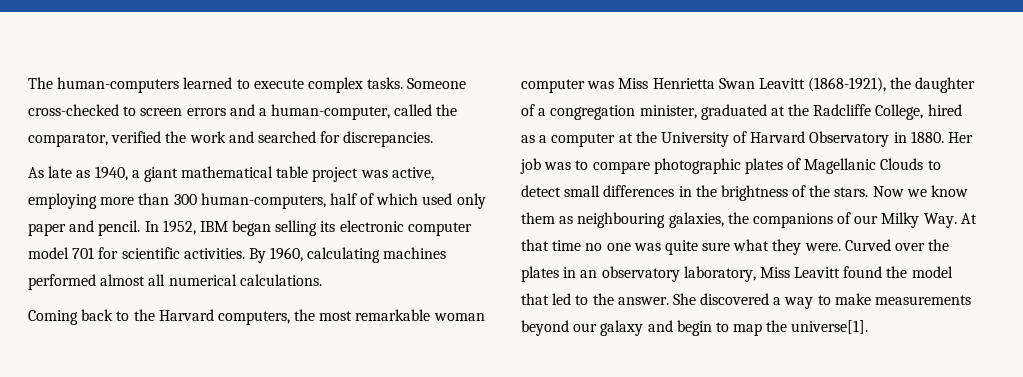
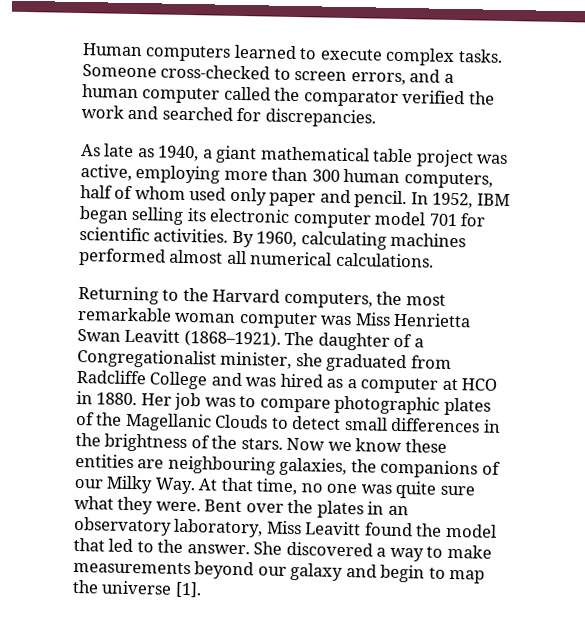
[28,77,180,93] The human-computers -> [82,43,232,62] Human computers
[186,108,226,116] errors -> [350,72,406,86] errors,
[271,104,391,120] human-computer, -> [82,84,221,104] human computer
[28,133,108,147] comparator, -> [303,90,399,107] comparator
[200,193,326,209] human-computers, -> [343,168,493,189] human computers,
[376,193,419,205] which -> [134,186,186,200] whom
[28,309,114,325] Coming back -> [78,285,159,305] Returning
[808,77,912,92] (1868-1921), the -> [183,329,315,348] (1868–1921). The
[550,104,924,120] congregation minister, graduated at the Radcliffe College, -> [77,348,452,373] [76,369,277,390] Congregationalist minister, she graduated from Radcliffe College and was
[635,131,890,147] the University of Harvard Observatory -> [461,378,498,391] HCO
(802, 164) none -> [96,412,123,426] the
[521,212,574,224] them as -> [404,439,447,453] [75,453,165,469] these entities are
[552,240,582,251] time -> [256,478,299,496] time,
[844,239,891,251] Curved -> [204,499,243,513] Bent
[791,320,869,334] universe[1]. -> [101,580,202,598] universe [1].

